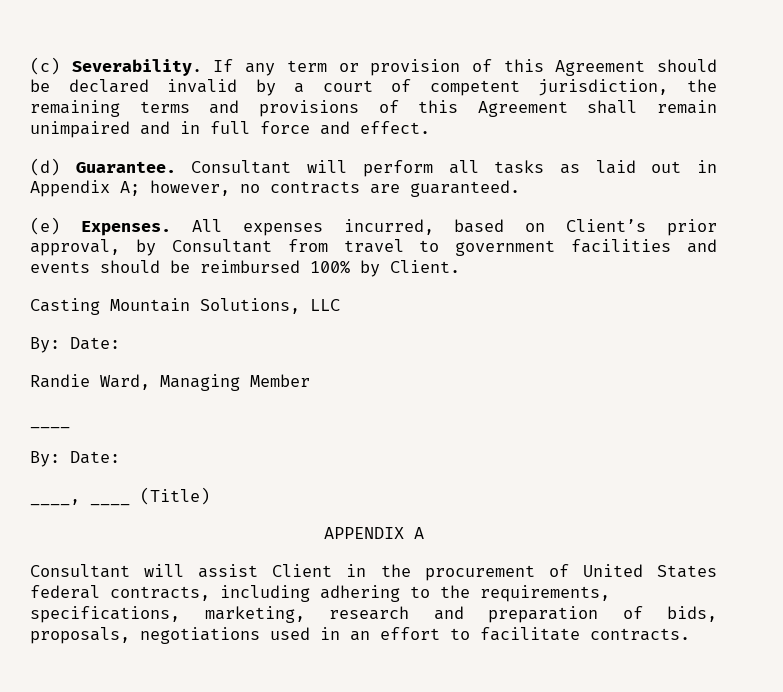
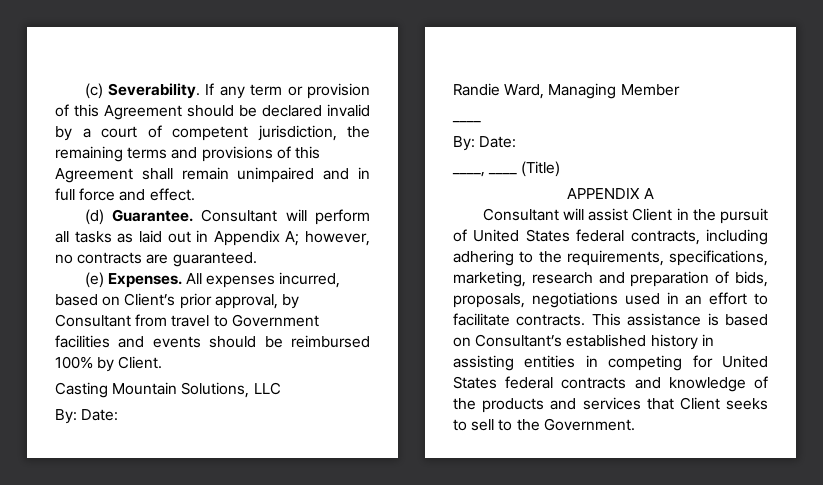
[455,240,556,256] government -> [231,314,319,327] Government
[424,565,535,581] procurement -> [720,208,768,224] pursuit
(690, 634) none -> [591,313,768,326] [453,334,714,350] [453,355,768,371] [453,376,768,392] [453,397,768,413] [453,418,635,431] This assistance is based on Consultant’s established history in assisting entities in competing for United States federal contracts and knowledge of the products and services that Client seeks to sell to the Government.

